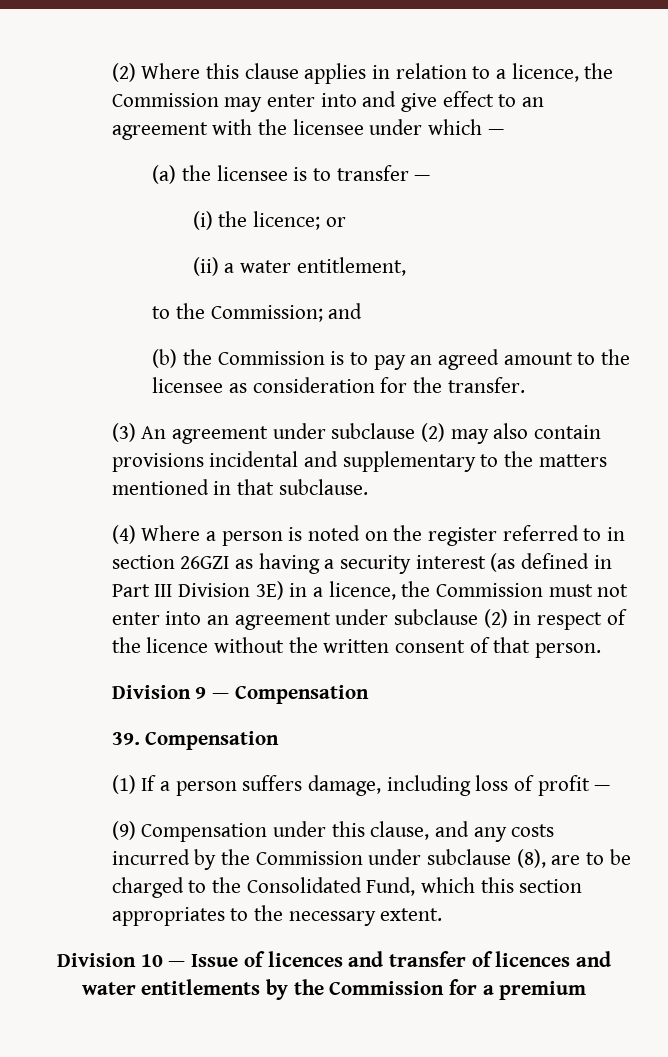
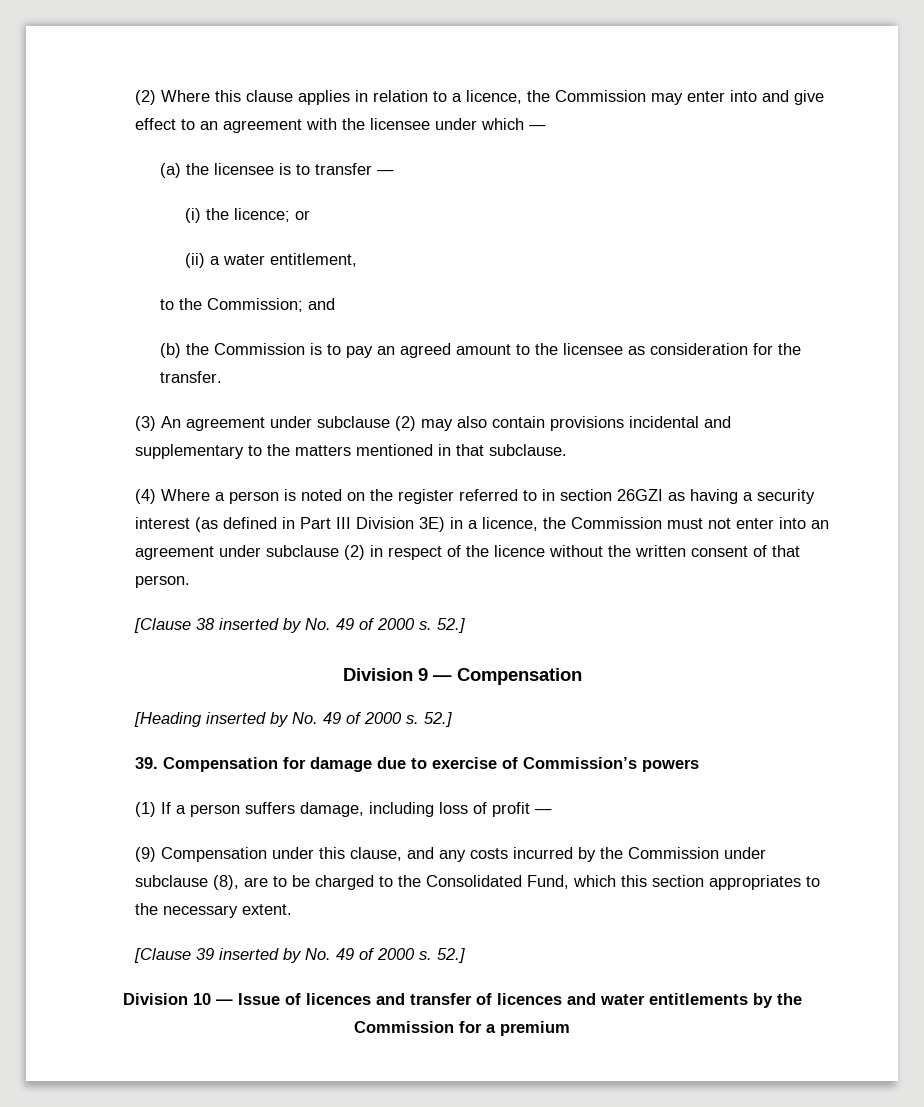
[111,685,369,704] [111,731,280,750] Division 9 — Compensation // 39. Compensation -> [134,618,466,633] [342,668,582,685] [134,712,453,727] [135,757,700,772] [Clause 38 inserted by No. 49 of 2000 s. 52.] // Division 9 — Compensation // [Heading inserted by No. 49 of 2000 s. 52.] // 39. Compensation for damage due to exercise of Commission’s powers
(443, 914) none -> [134,948,466,963] // [Clause 39 inserted by No. 49 of 2000 s. 52.]

